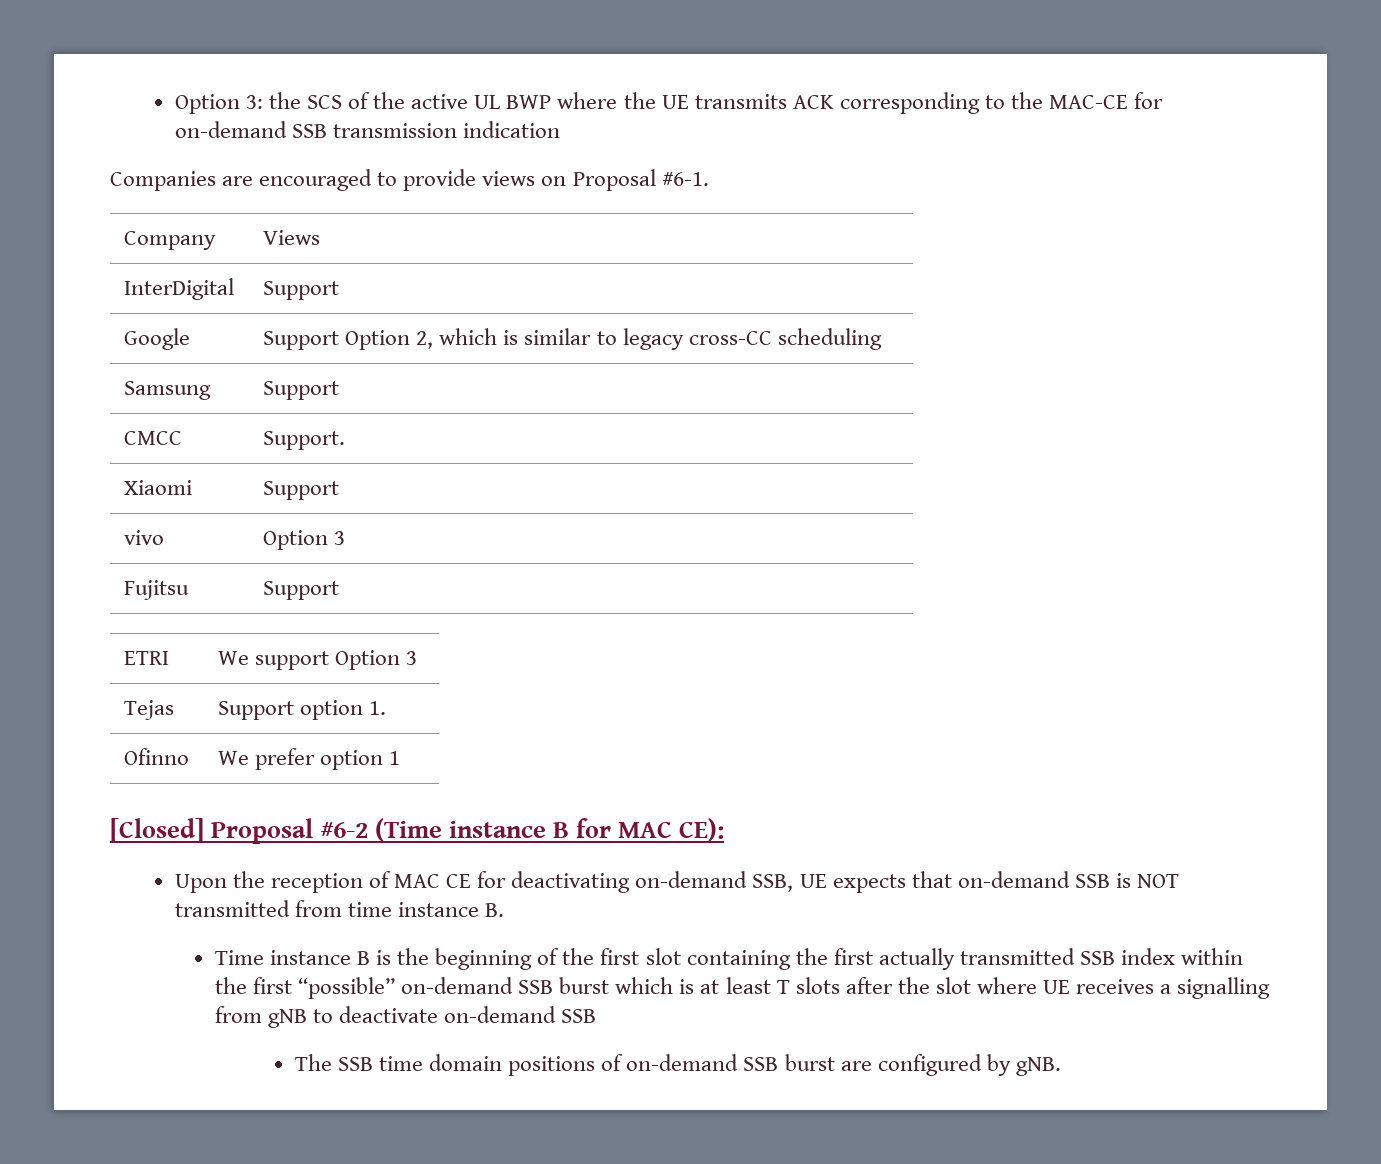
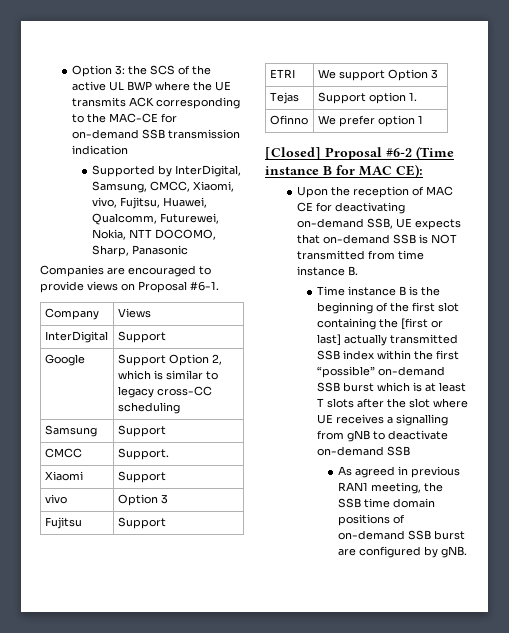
(561, 129) none -> [91,165,241,177] [91,181,234,193] [91,197,207,209] [91,213,219,225] [91,229,216,240] [91,245,188,257] // Supported by InterDigital, Samsung, CMCC, Xiaomi, vivo, Fujitsu, Huawei, Qualcomm, Futurewei, Nokia, NTT DOCOMO, Sharp, Panasonic
[833,948,873,965] first -> [400,318,443,330] [316,334,341,346] [first or last]
[294,1054,332,1071] The -> [338,466,461,478] [338,482,444,494] As agreed in previous RAN1 meeting, the

